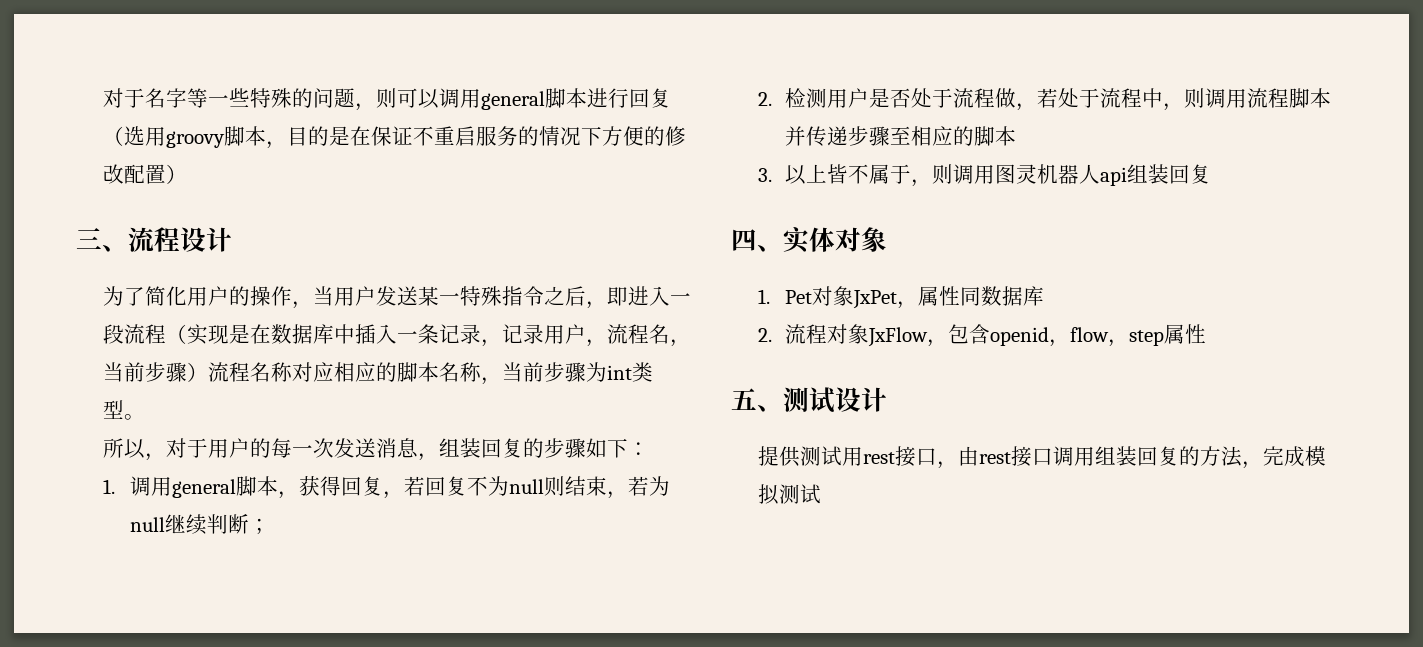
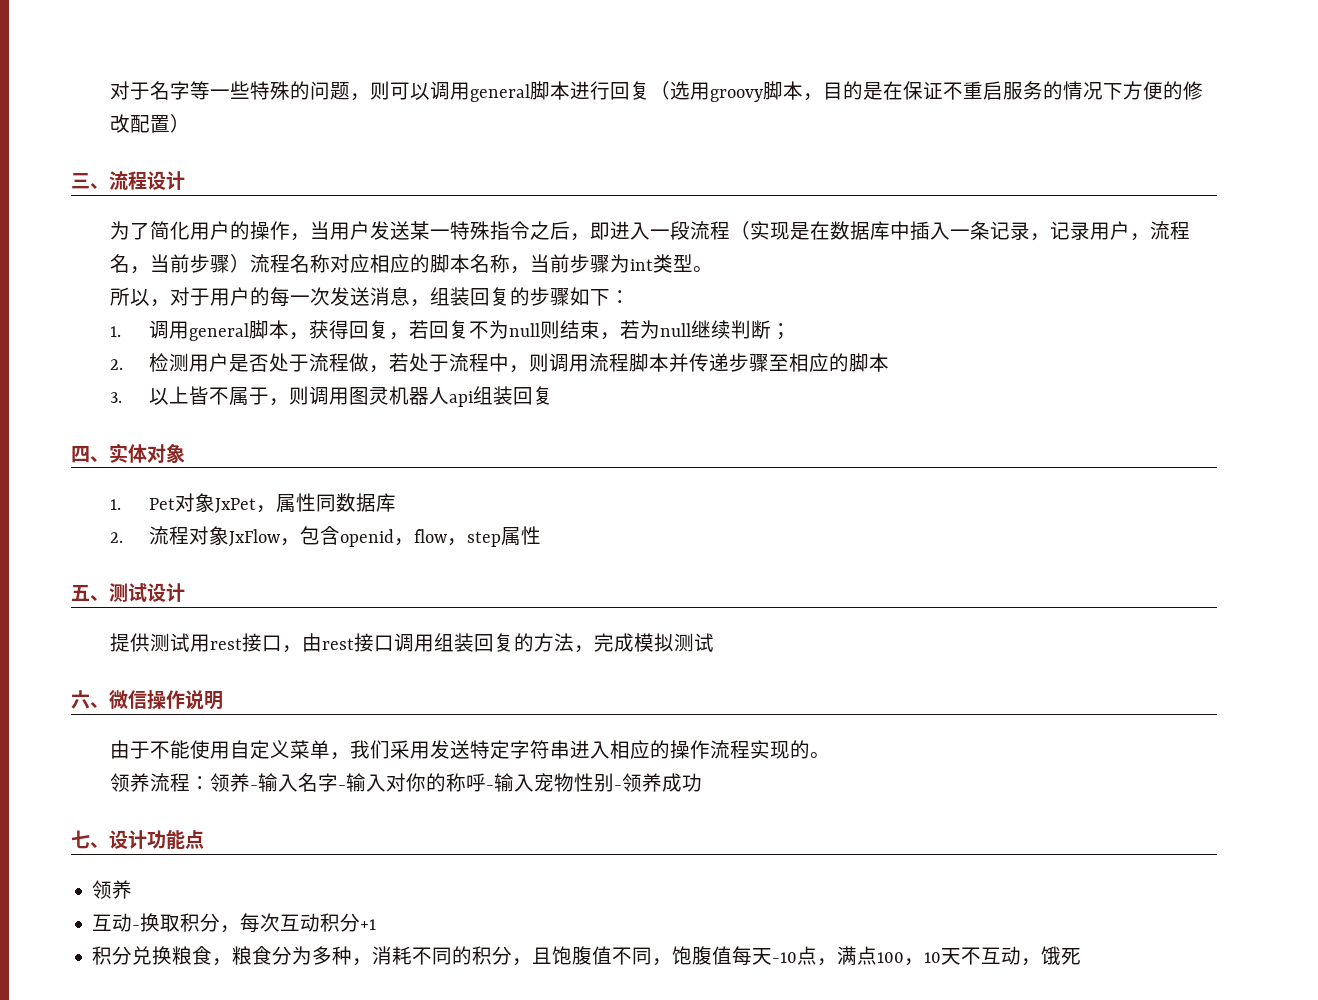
(822, 494) none -> [71,690,223,710] [109,740,830,760] [109,773,702,792] [71,830,204,849] [92,880,133,899] [92,913,377,933] [92,946,1082,966] // 六、微信操作说明 // 由于不能使用自定义菜单，我们采用发送特定字符串进入相应的操作流程实现的。 // 领养流程：领养-输入名字-输入对你的称呼-输入宠物性别-领养成功 // 七、设计功能点 // 领养 // 互动-换取积分，每次互动积分+1 // 积分兑换粮食，粮食分为多种，消耗不同的积分，且饱腹值不同，饱腹值每天-10点，满点100，10天不互动，饿死

